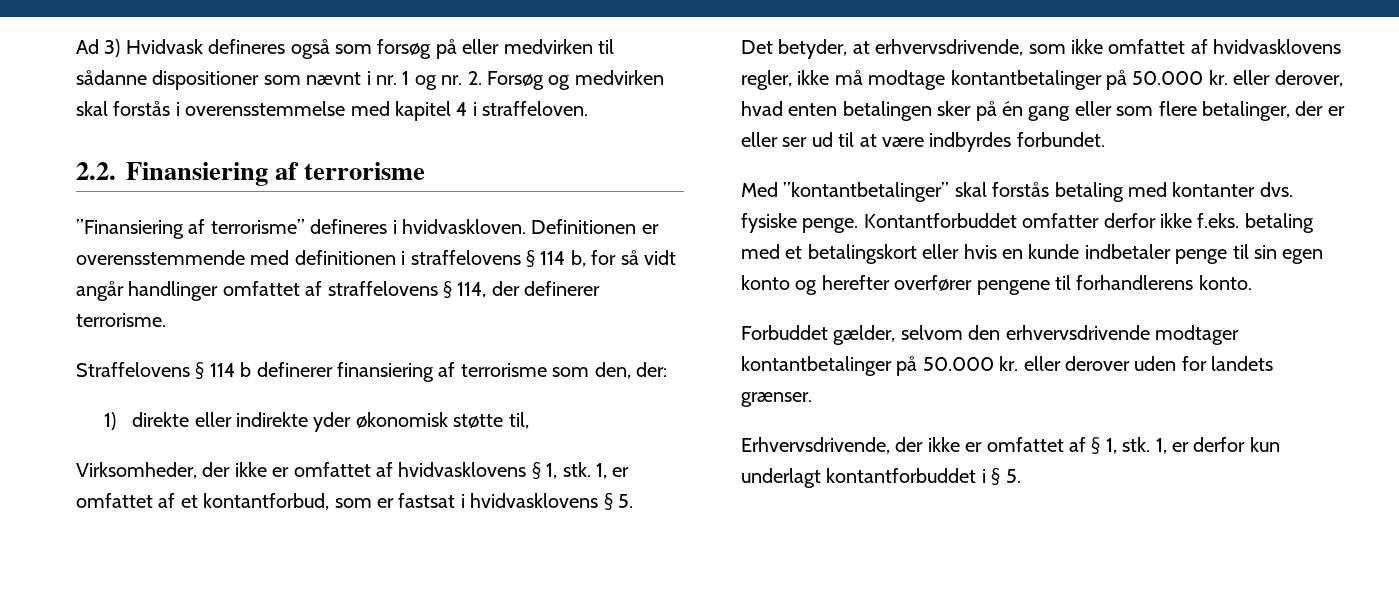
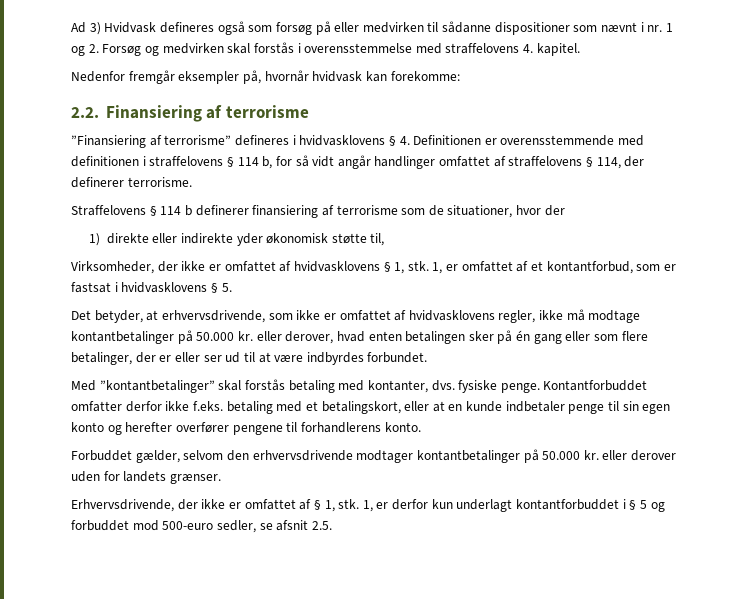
[441,75,463,85] nr. -> (85, 51) none
[395,101,589,121] kapitel 4 i straffeloven. -> [445,43,580,56] [71,70,460,84] straffelovens 4. kapitel. // Nedenfor fremgår eksempler på, hvornår hvidvask kan forekomme:
[402,219,526,234] hvidvaskloven. -> [299,135,410,146] hvidvasklovens § 4.
[594,362,667,379] den, der: -> [428,205,565,218] de situationer, hvor der
(1103, 46) none -> [323,313,336,320] er
[1172,182,1256,197] kontanter -> [367,380,428,393] kontanter,
[807,244,997,264] betalingskort eller hvis -> [321,401,445,414] betalingskort, eller at
[1005,469,1021,483] 5. -> [639,500,665,512] [71,520,332,533] 5 og forbuddet mod 500-euro sedler, se afsnit 2.5.

